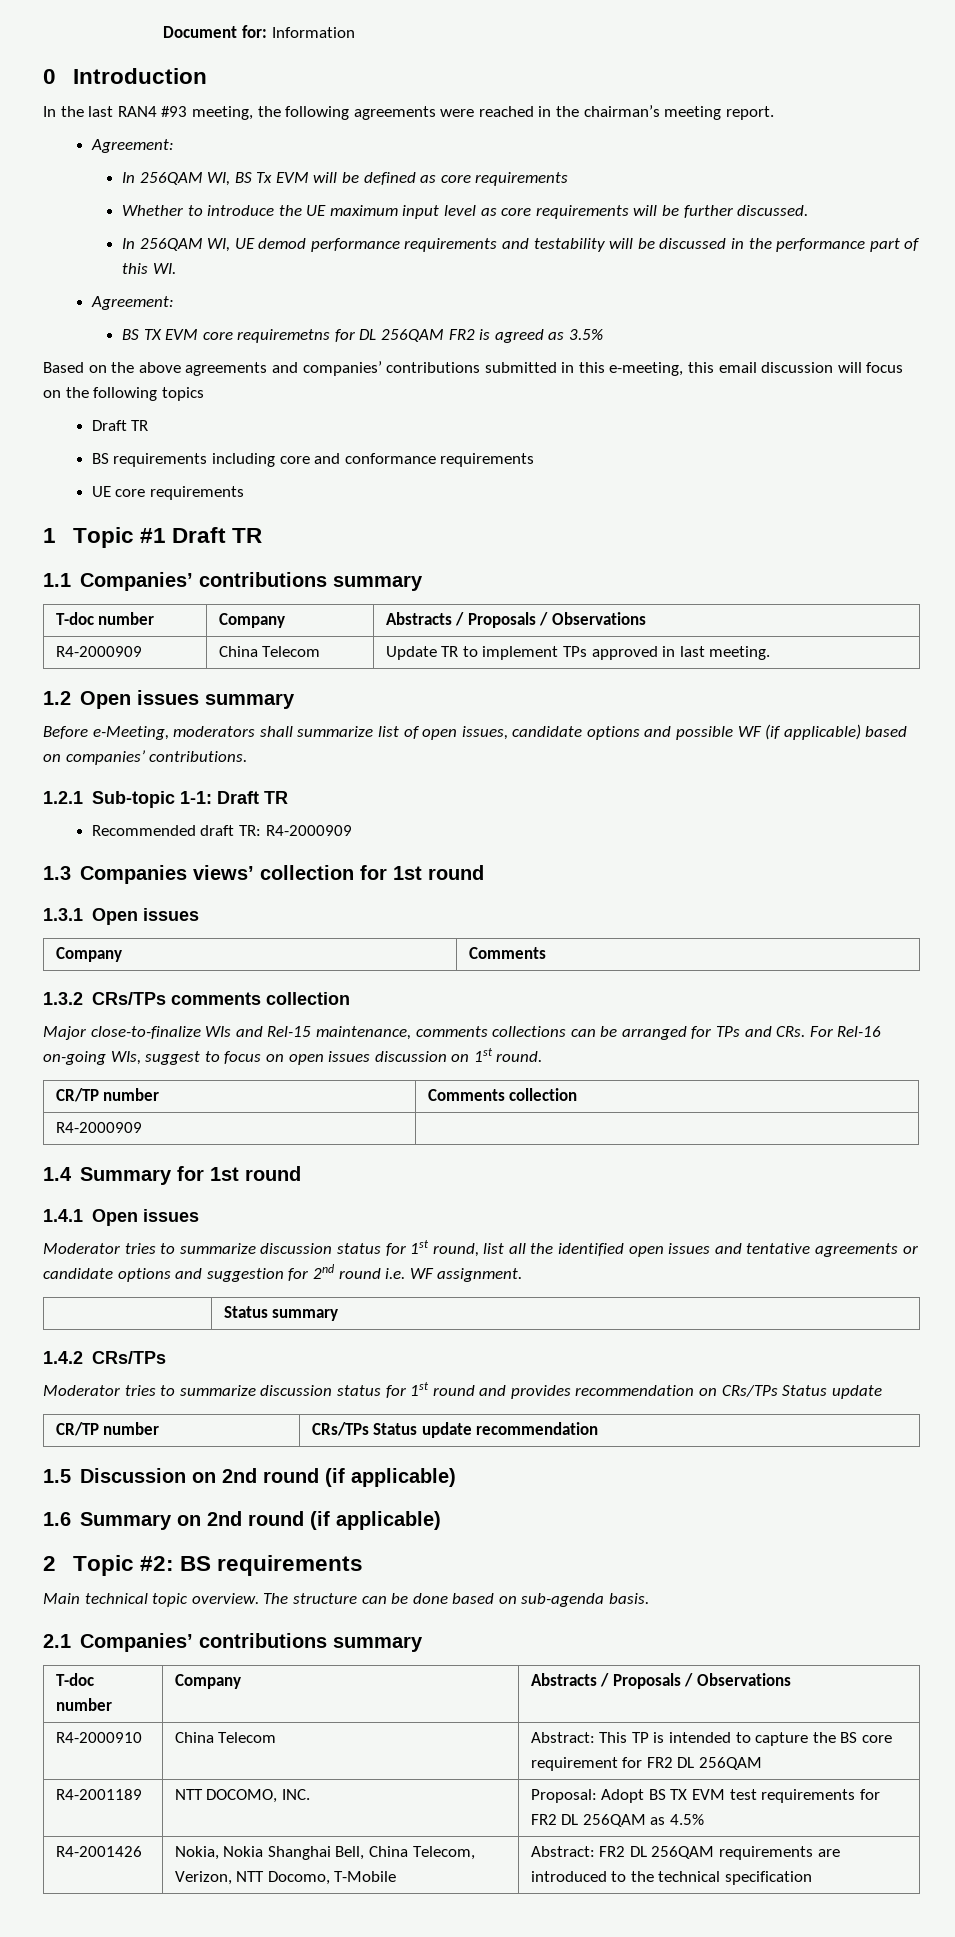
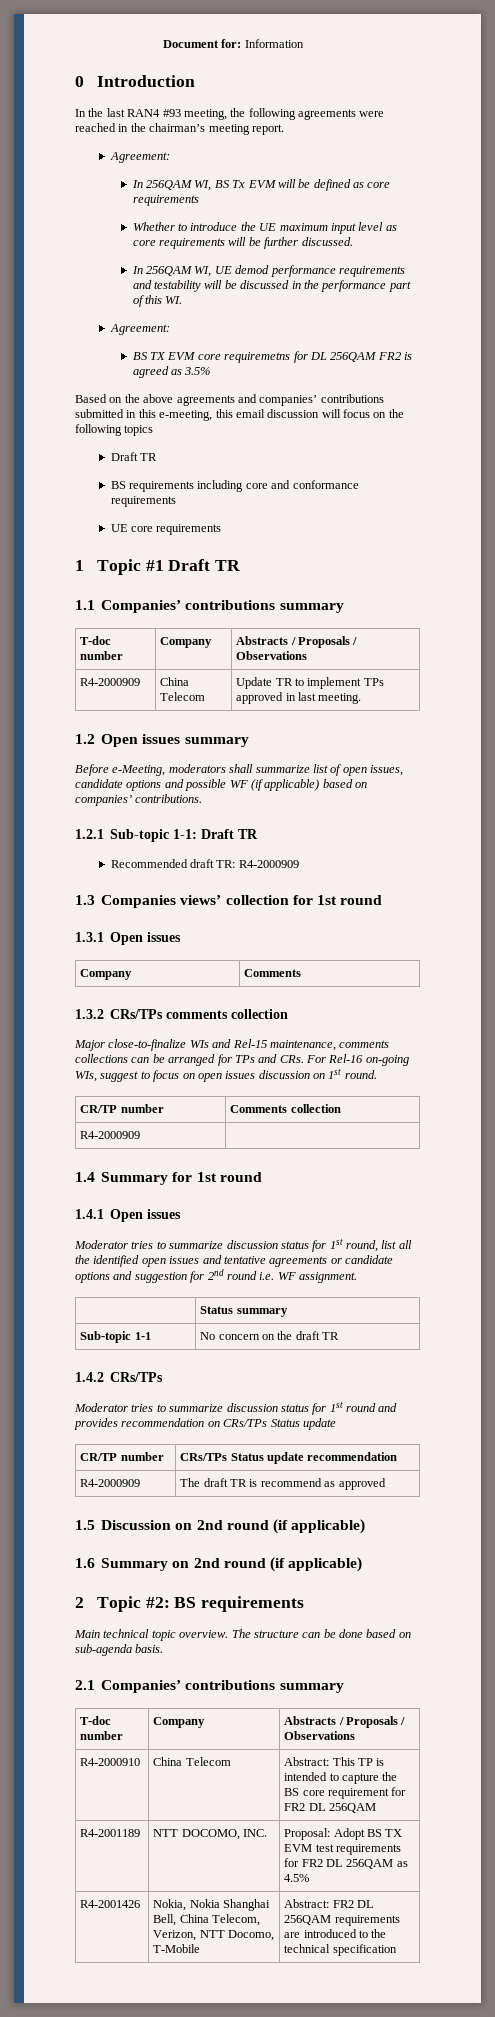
(339, 1315) none -> [80,1331,151,1343] [200,1331,340,1340] // Sub-topic 1-1 | No concern on the draft TR
(599, 1428) none -> [80,1479,141,1487] [180,1478,386,1490] // R4-2000909 | The draft TR is recommend as approved

